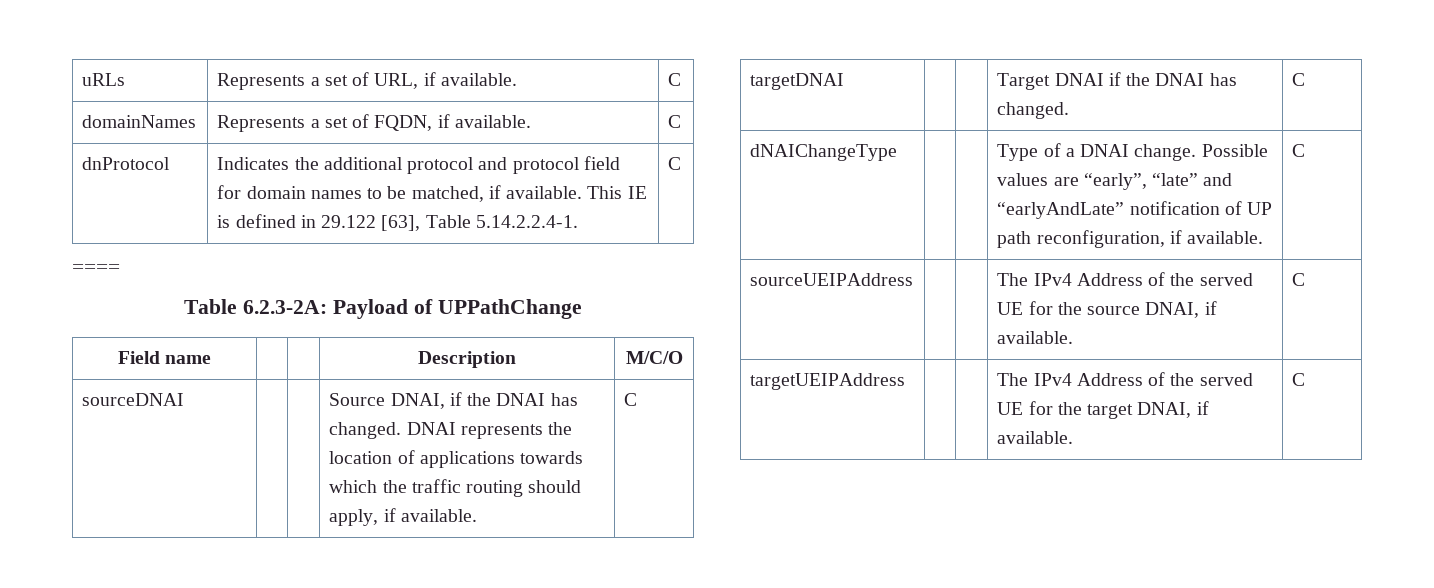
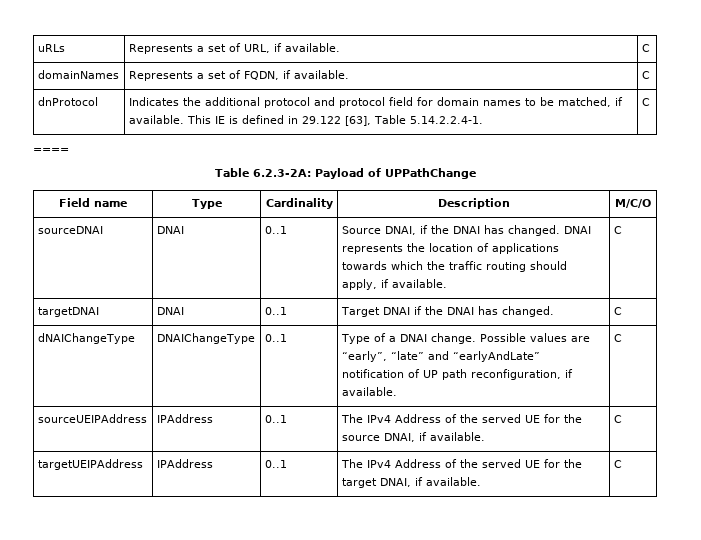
(212, 359) | -> [191,199,222,209] [265,198,333,209] Type | Cardinality
(185, 399) | -> [156,226,184,234] [264,226,287,234] DNAI | 0..1
(845, 81) | -> [156,307,184,315] [264,307,287,315] DNAI | 0..1
(898, 152) | -> [156,333,255,344] [264,334,287,342] DNAIChangeType | 0..1
(914, 279) | -> [156,414,213,423] [264,415,287,423] IPAddress | 0..1
(906, 381) | -> [156,459,213,468] [264,460,287,468] IPAddress | 0..1

